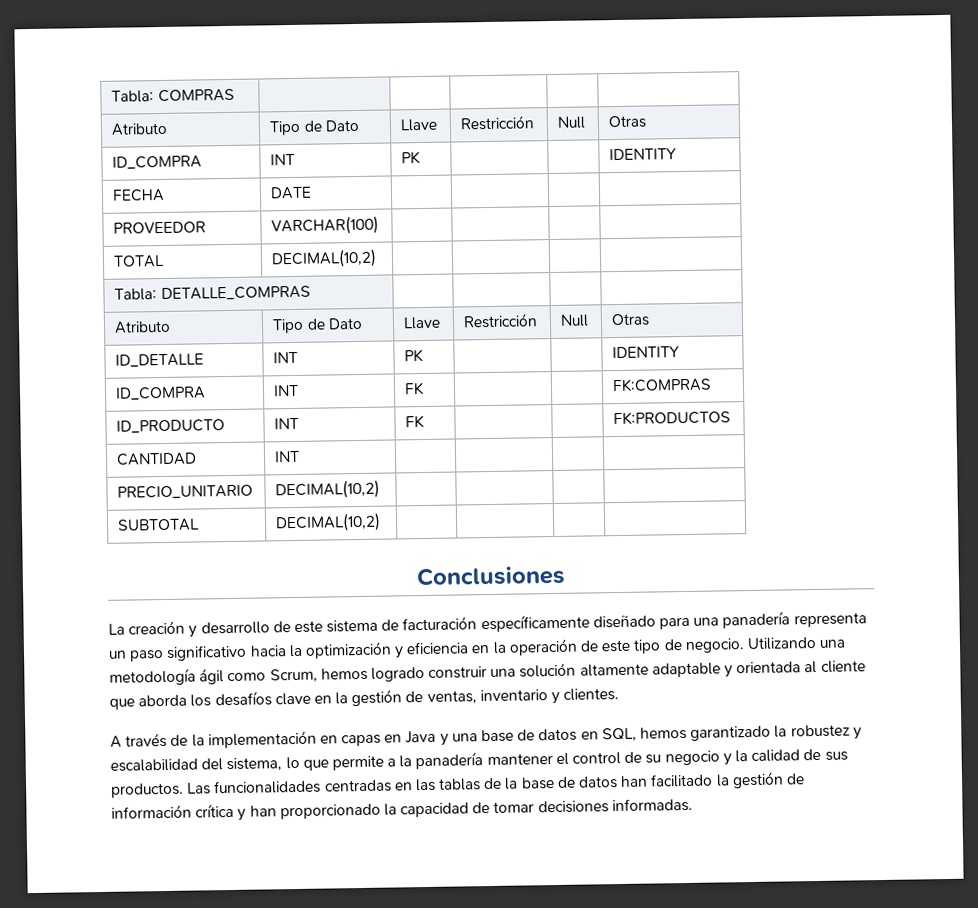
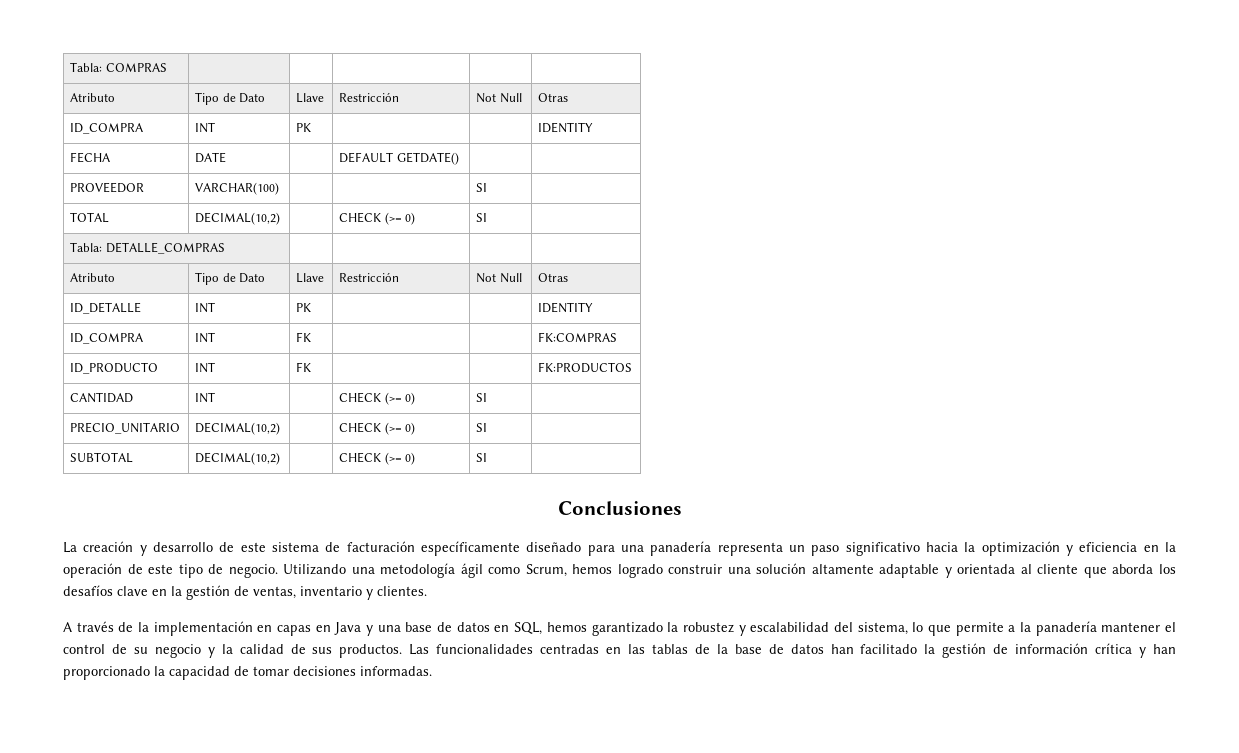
(536, 123) none -> [476,93,497,103] Not
(313, 193) none -> [339,152,459,165] DEFAULT GETDATE()
(380, 225) none -> [476,183,488,192] SI
(378, 258) | -> [339,212,416,225] [476,213,488,222] CHECK (>= 0) | SI
(539, 321) none -> [476,273,497,283] Not
[117,484,254,500] [275,479,381,500] [117,518,201,532] [275,512,382,533] | | // PRECIO_UNITARIO | DECIMAL(10,2) | | | | // SUBTOTAL | DECIMAL(10,2) | | | -> [339,392,416,405] [476,393,488,402] [70,422,181,434] [195,422,281,435] [339,422,416,435] [476,423,488,432] [70,452,134,463] [195,452,281,465] [339,452,416,465] [476,453,488,462] CHECK (>= 0) | SI | // PRECIO_UNITARIO | DECIMAL(10,2) | | CHECK (>= 0) | SI | // SUBTOTAL | DECIMAL(10,2) | | CHECK (>= 0) | SI

